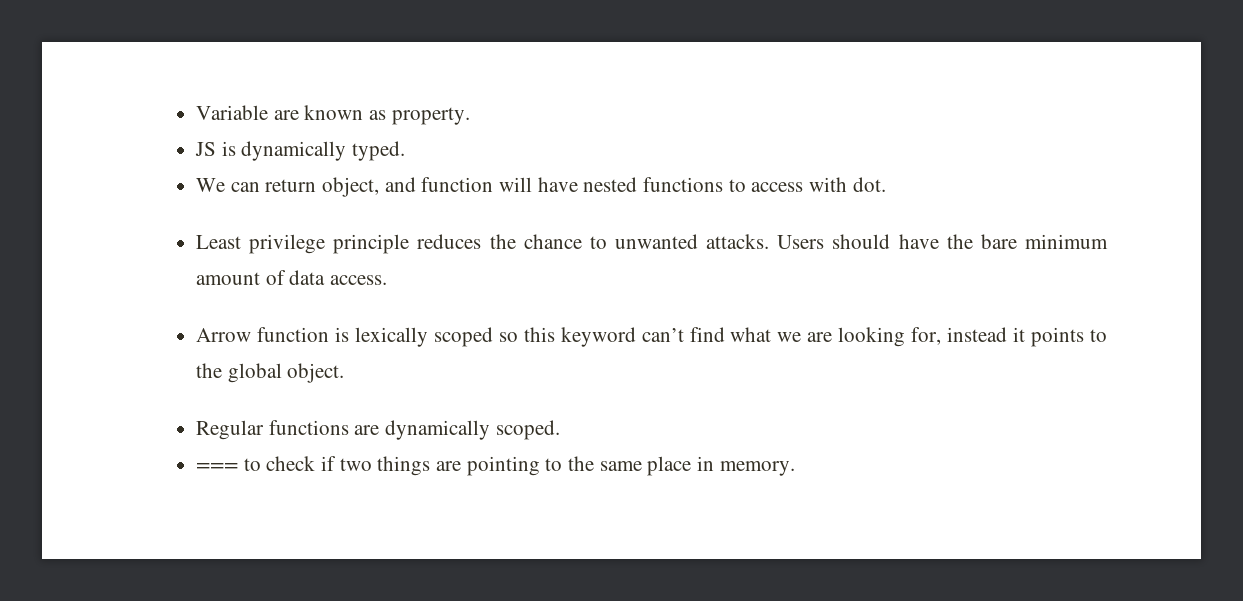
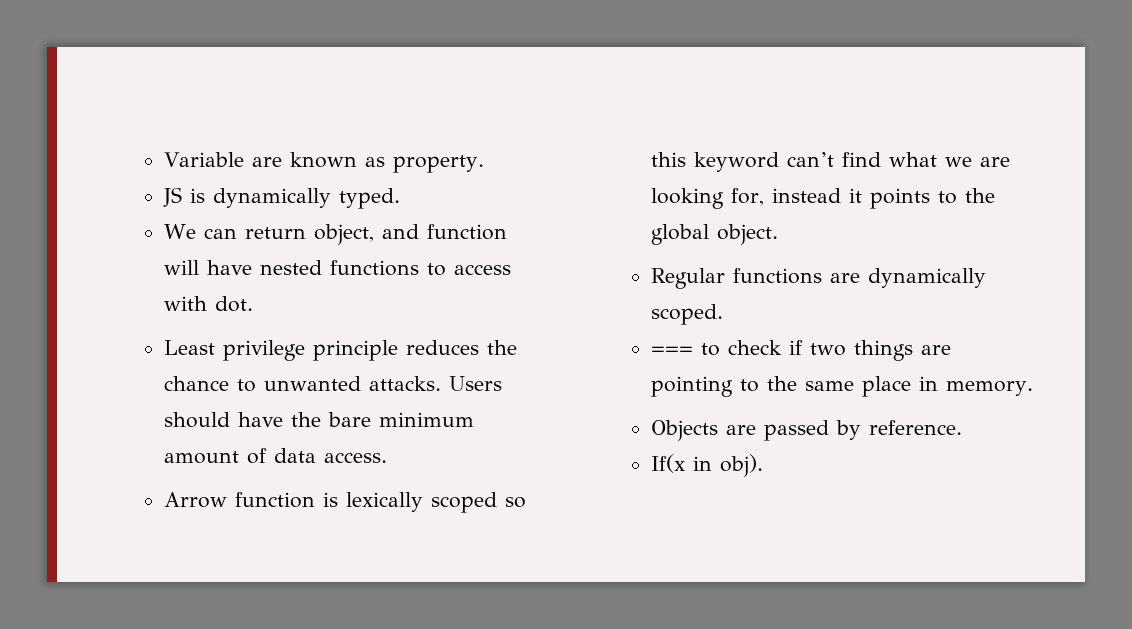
(795, 468) none -> [651,420,963,441] [651,454,764,477] // Objects are passed by reference. // If(x in obj).

